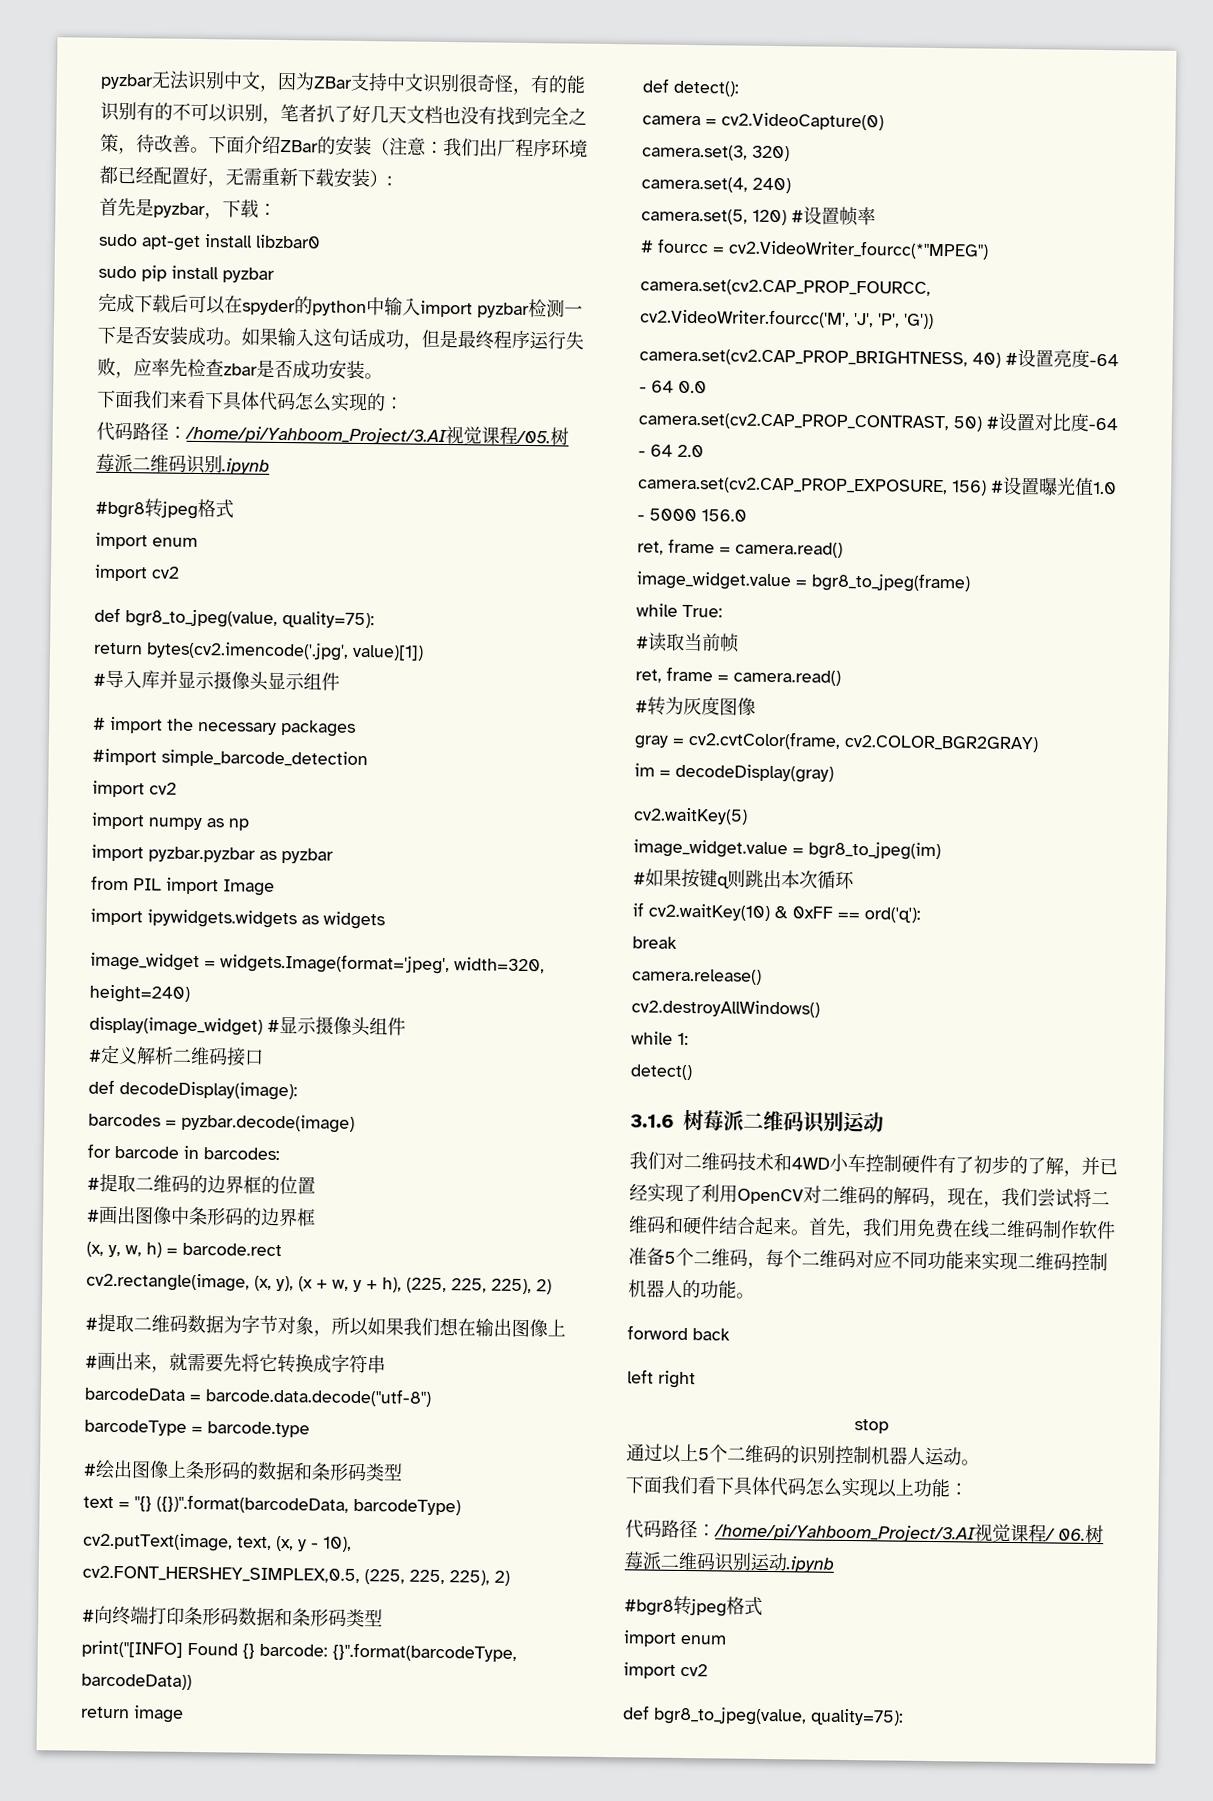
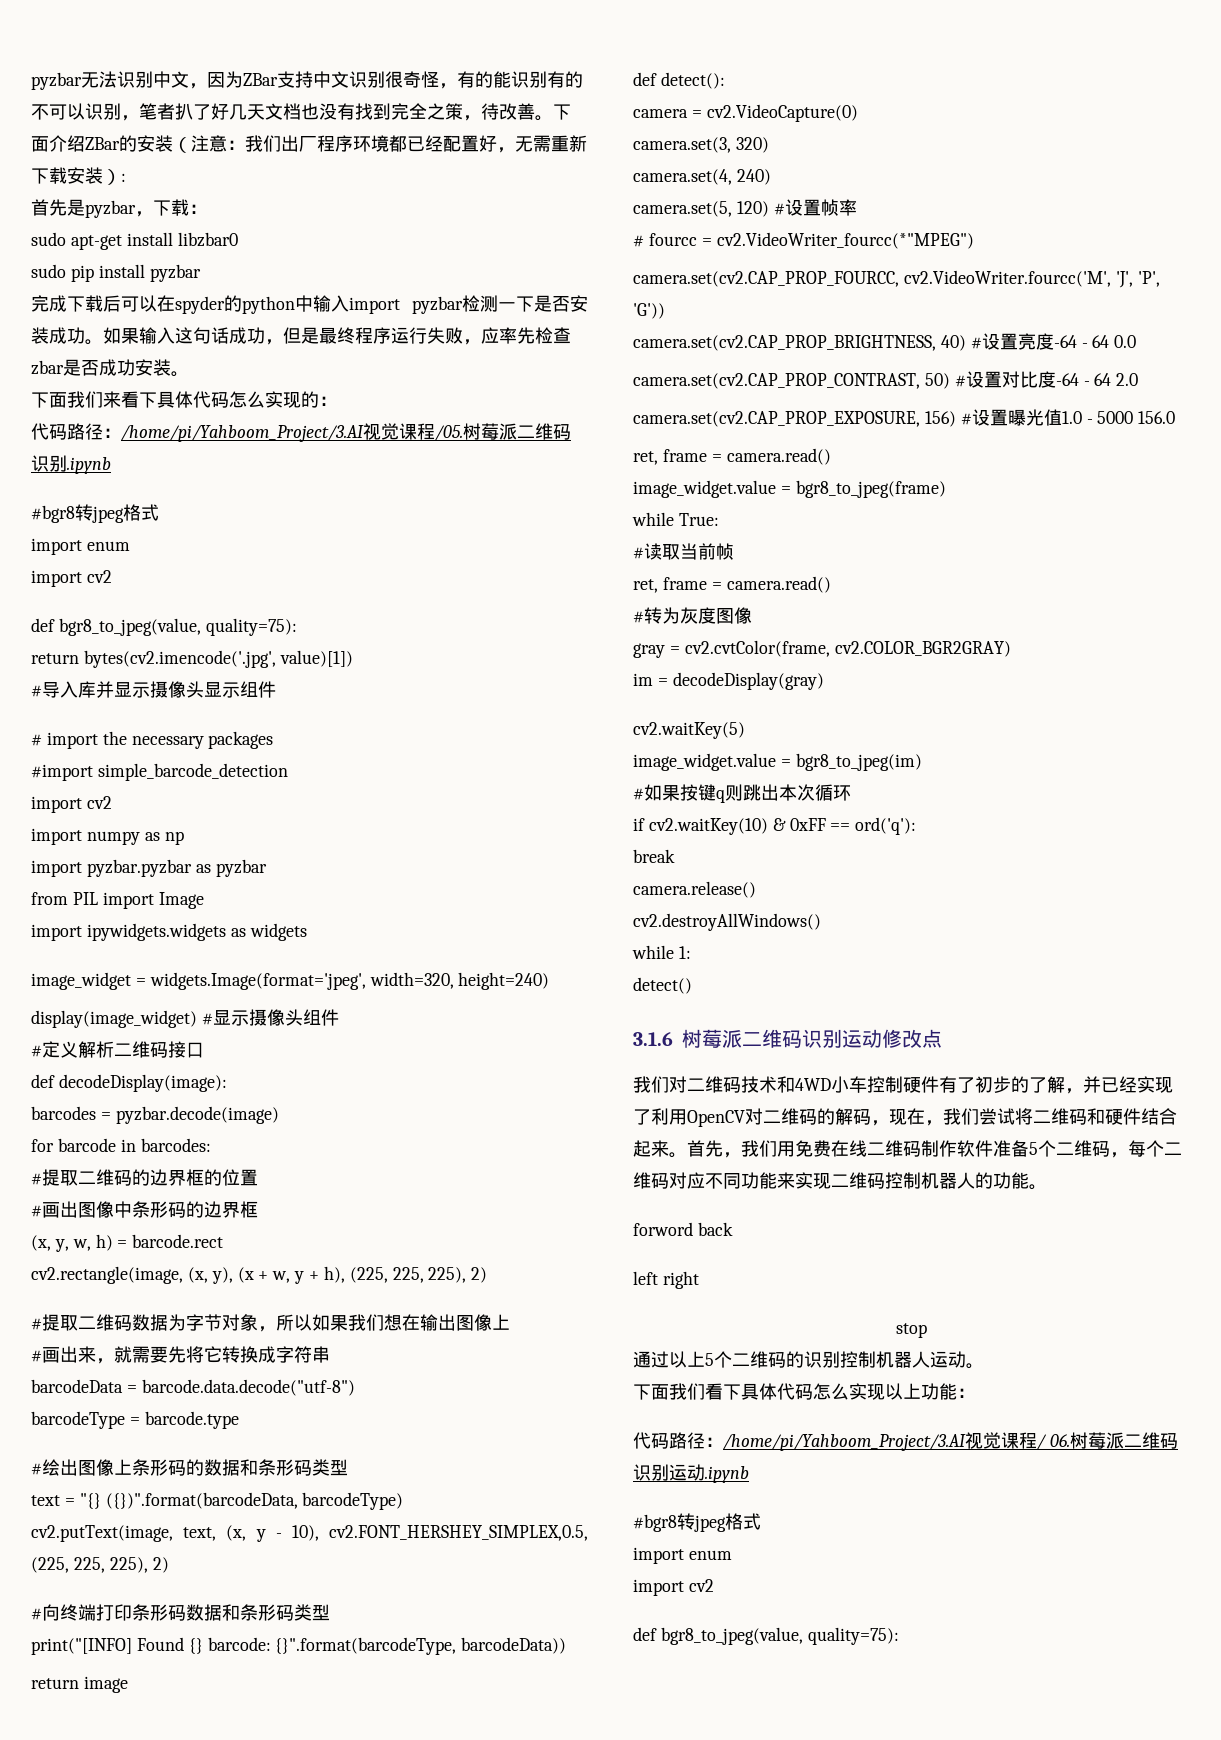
(884, 1122) none -> [882,1029,942,1048] 修改点

